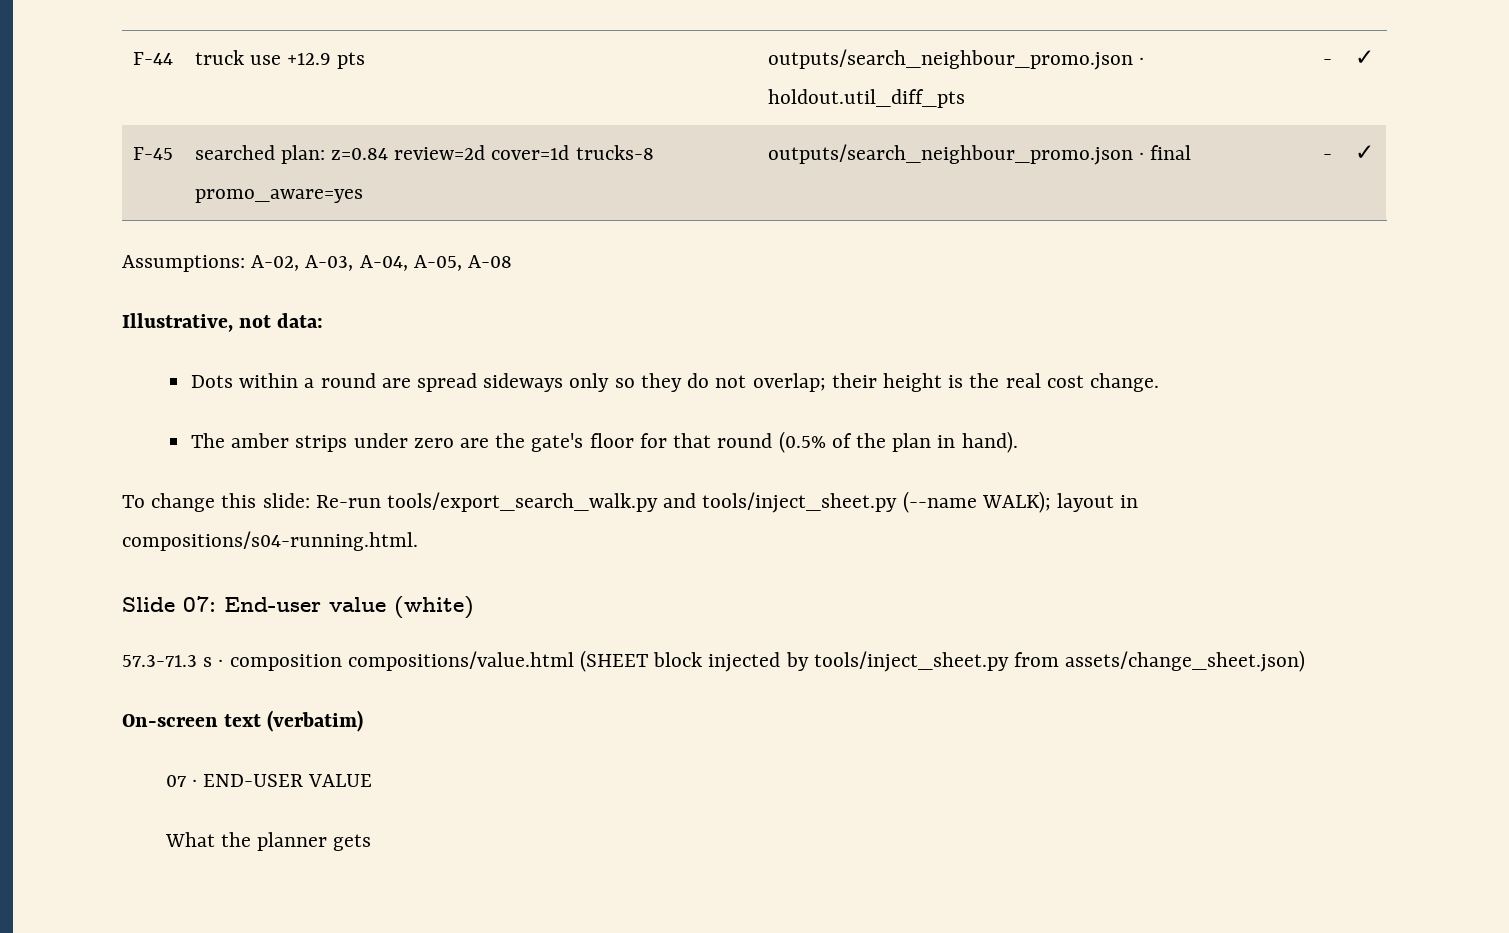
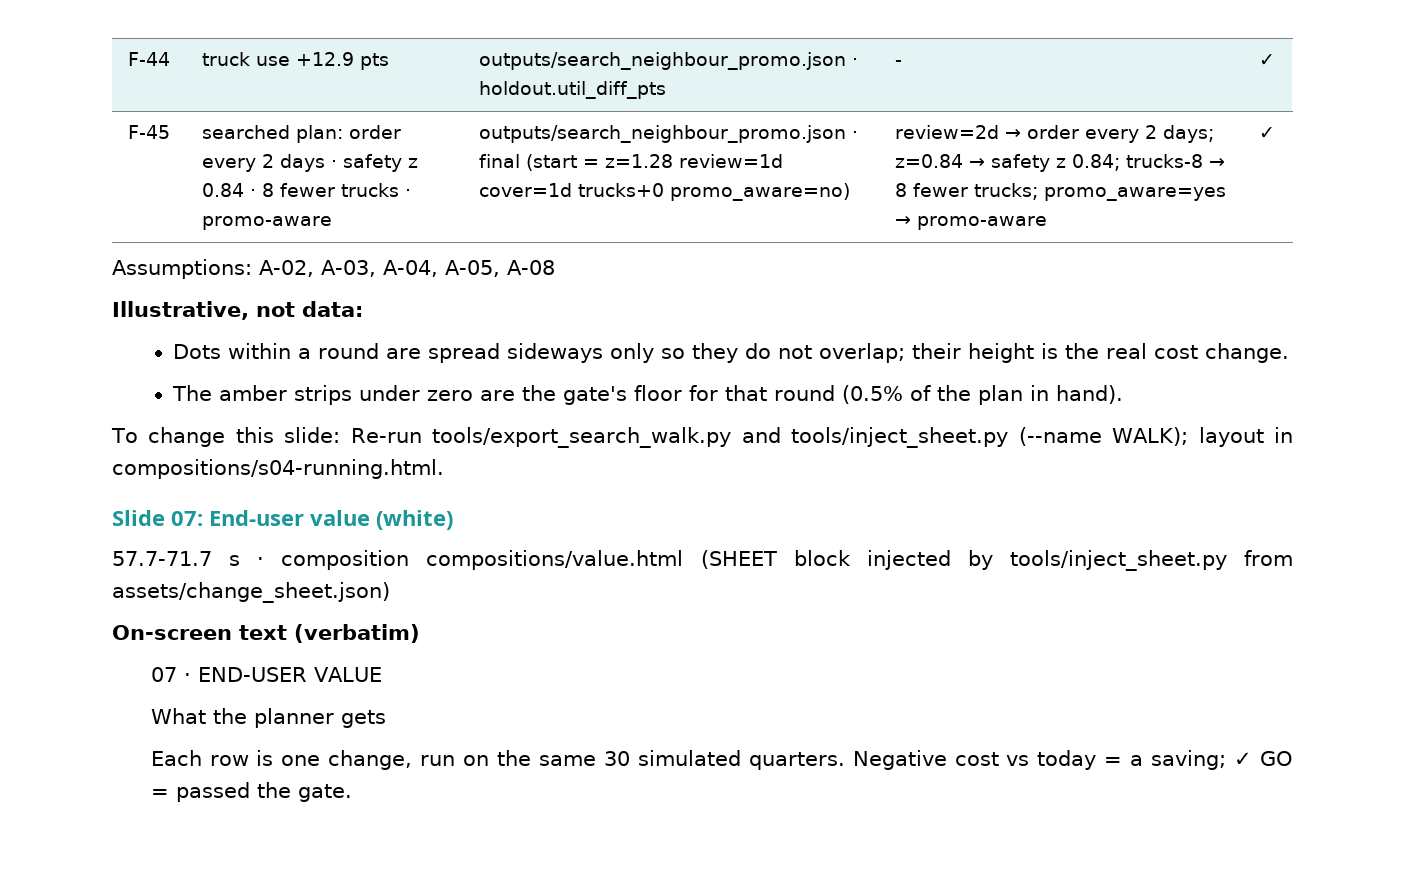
[331,145,654,160] [194,189,363,203] [767,144,1192,165] [1322,154,1332,160] z=0.84 review=2d cover=1d trucks-8 promo_aware=yes | outputs/search_neighbour_promo.json · final | - -> [348,125,401,139] [201,154,418,172] [201,183,411,197] [201,216,332,230] [478,125,858,143] [478,154,783,171] [478,183,850,201] [894,125,1214,143] [894,154,1225,172] [894,183,1226,201] [894,216,1047,230] order every 2 days · safety z 0.84 · 8 fewer trucks · promo-aware | outputs/search_neighbour_promo.json · final (start = z=1.28 review=1d cover=1d trucks+0 promo_aware=no) | review=2d → order every 2 days; z=0.84 → safety z 0.84; trucks-8 → 8 fewer trucks; promo_aware=yes → promo-aware
[122,655,197,667] 57.3-71.3 -> [112,551,212,566] 57.7-71.7
(372, 842) none -> [150,750,1294,770] [150,782,352,802] // Each row is one change, run on the same 30 simulated quarters. Negative cost vs today = a saving; ✓ GO = passed the gate.

